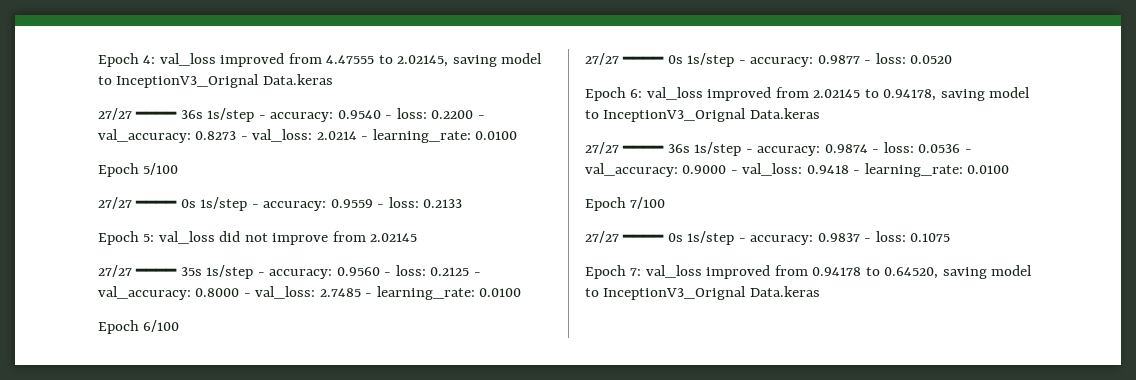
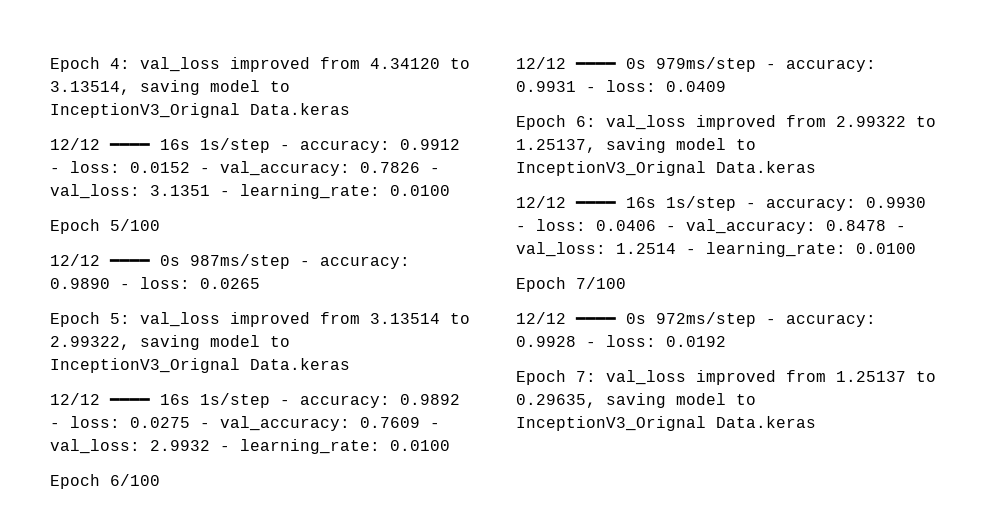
[326,53,543,67] [98,74,333,88] [98,108,485,122] [98,129,357,143] 4.47555 to 2.02145, saving model to InceptionV3_Orignal Data.keras // 27/27 ━━━━ 36s 1s/step - accuracy: 0.9540 - loss: 0.2200 - val_accuracy: 0.8273 - val_loss: 2.0214 -> [370,58,470,69] [50,80,290,95] [50,103,350,118] [50,138,460,153] [50,161,440,176] [50,184,210,199] 4.34120 to 3.13514, saving model to InceptionV3_Orignal Data.keras // 12/12 ━━━━ 16s 1s/step - accuracy: 0.9912 - loss: 0.0152 - val_accuracy: 0.7826 - val_loss: 3.1351
[98,197,463,211] 27/27 ━━━━ 0s 1s/step - accuracy: 0.9559 - loss: 0.2133 -> [50,254,410,269] [50,277,260,289] 12/12 ━━━━ 0s 987ms/step - accuracy: 0.9890 - loss: 0.0265
[219,231,418,245] [98,265,481,279] [98,286,361,300] did not improve from 2.02145 // 27/27 ━━━━ 35s 1s/step - accuracy: 0.9560 - loss: 0.2125 - val_accuracy: 0.8000 - val_loss: 2.7485 -> [230,312,470,327] [50,335,290,350] [50,358,350,373] [50,393,460,408] [50,416,440,431] [50,439,210,454] improved from 3.13514 to 2.99322, saving model to InceptionV3_Orignal Data.keras // 12/12 ━━━━ 16s 1s/step - accuracy: 0.9892 - loss: 0.0275 - val_accuracy: 0.7609 - val_loss: 2.9932
[585,53,953,67] 27/27 ━━━━ 0s 1s/step - accuracy: 0.9877 - loss: 0.0520 -> [516,57,876,72] [516,80,726,92] 12/12 ━━━━ 0s 979ms/step - accuracy: 0.9931 - loss: 0.0409
[813,87,1031,101] [585,108,820,122] [585,142,972,156] [585,163,849,177] 2.02145 to 0.94178, saving model to InceptionV3_Orignal Data.keras // 27/27 ━━━━ 36s 1s/step - accuracy: 0.9874 - loss: 0.0536 - val_accuracy: 0.9000 - val_loss: 0.9418 -> [836,116,936,127] [516,138,756,153] [516,161,816,176] [516,196,926,211] [516,219,906,234] [516,242,676,257] 2.99322 to 1.25137, saving model to InceptionV3_Orignal Data.keras // 12/12 ━━━━ 16s 1s/step - accuracy: 0.9930 - loss: 0.0406 - val_accuracy: 0.8478 - val_loss: 1.2514
[585,231,951,245] 27/27 ━━━━ 0s 1s/step - accuracy: 0.9837 - loss: 0.1075 -> [516,312,876,327] [516,335,726,347] 12/12 ━━━━ 0s 972ms/step - accuracy: 0.9928 - loss: 0.0192
[812,267,939,279] 0.94178 to 0.64520, -> [836,371,936,382] [516,394,596,408] 1.25137 to 0.29635,

